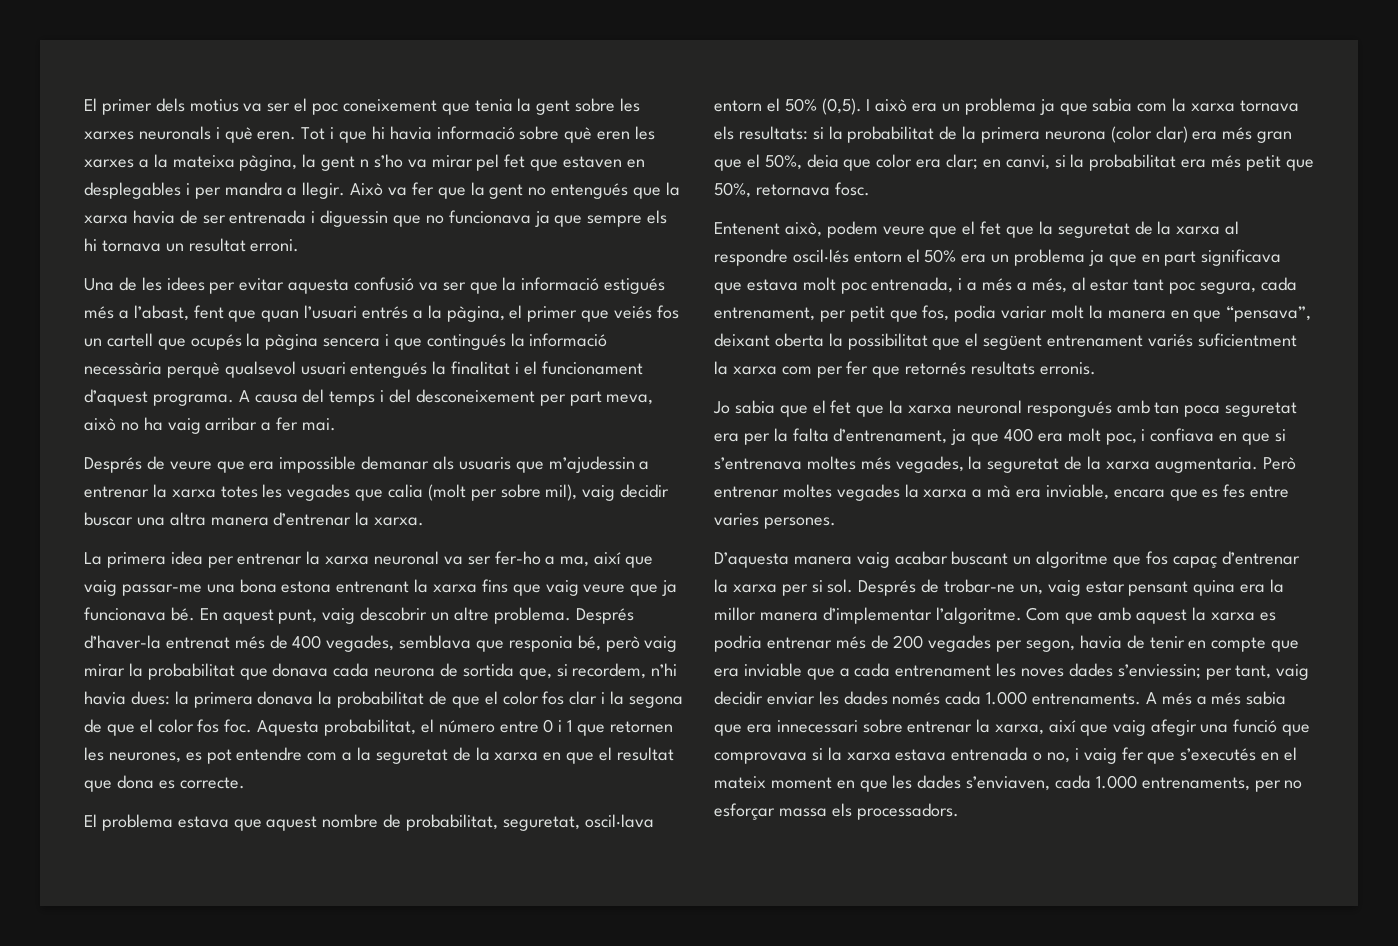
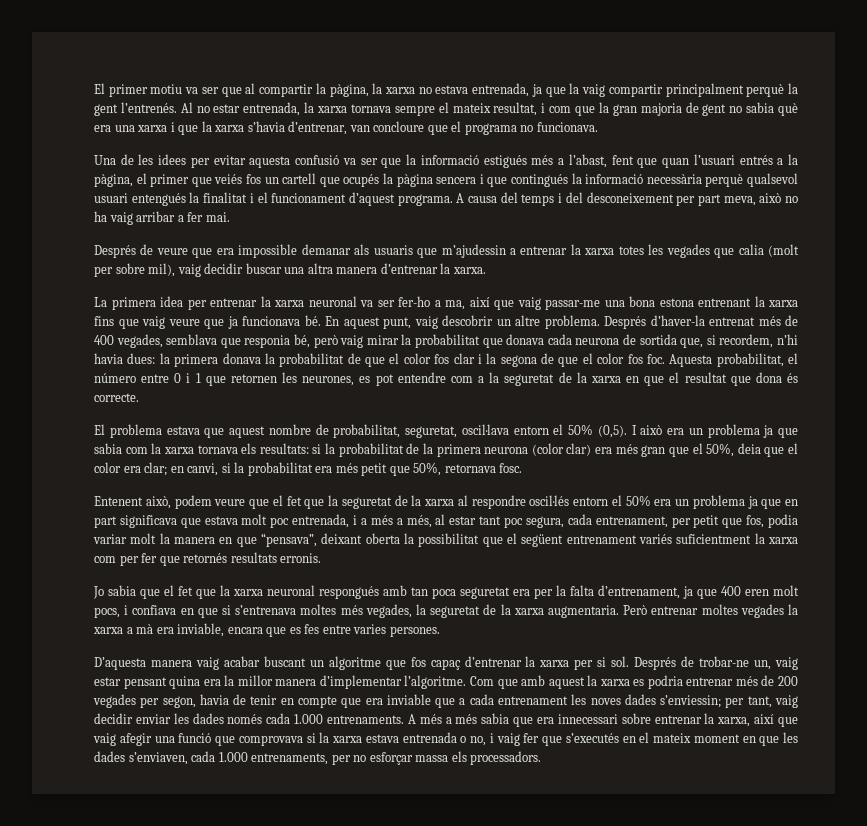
[155,98,641,115] [84,126,656,143] [84,154,645,171] [84,182,680,199] [84,210,668,227] [84,238,300,252] dels motius va ser el poc coneixement que tenia la gent sobre les xarxes neuronals i què eren. Tot i que hi havia informació sobre què eren les xarxes a la mateixa pàgina, la gent n s’ho va mirar pel fet que estaven en desplegables i per mandra a llegir. Això va fer que la gent no entengués que la xarxa havia de ser entrenada i diguessin que no funcionava ja que sempre els hi tornava un resultat erroni. -> [150,83,799,97] [94,102,798,116] [94,121,598,135] motiu va ser que al compartir la pàgina, la xarxa no estava entrenada, ja que la vaig compartir principalment perquè la gent l’entrenés. Al no estar entrenada, la xarxa tornava sempre el mateix resultat, i com que la gran majoria de gent no sabia què era una xarxa i que la xarxa s’havia d’entrenar, van concloure que el programa no funcionava.
[158,780,175,789] es -> [787,373,798,383] és
(872, 165) none -> [788,443,798,454] el
[1037,428,1137,445] era molt poc, -> [745,585,799,596] [94,607,120,618] eren molt pocs,

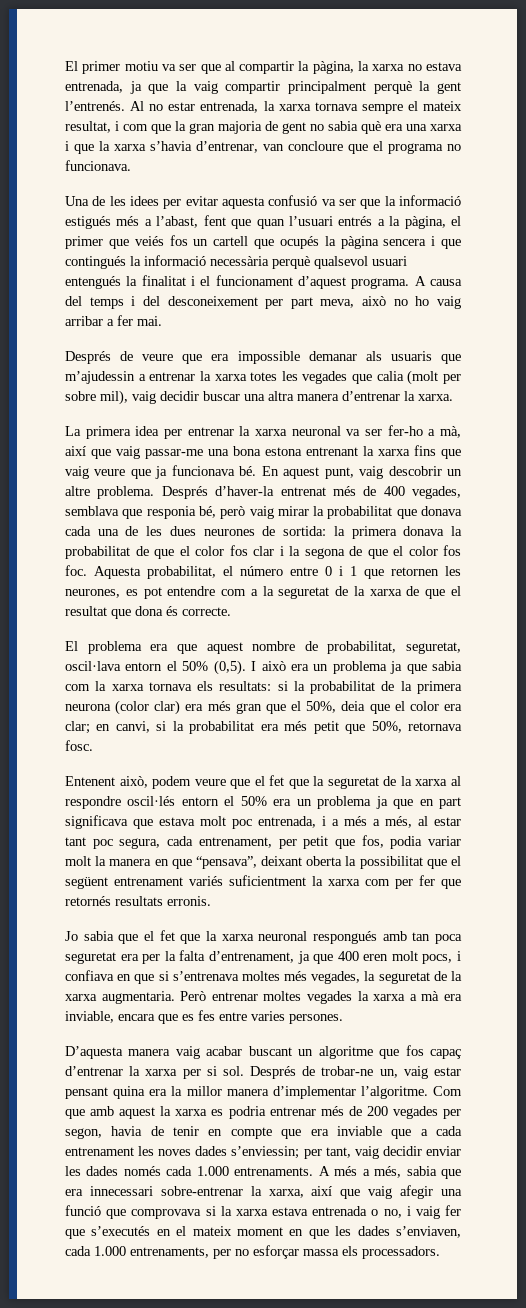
[94,211,107,222] ha -> [415,296,430,306] ho
[445,300,465,310] ma, -> [440,426,462,438] mà,
[575,334,799,348] [94,353,156,364] neurona de sortida que, si recordem, n’hi havia dues: -> [97,526,327,536] una de les dues neurones de sortida:
[626,376,640,383] en -> [406,586,420,596] de
[166,426,200,435] estava -> [150,644,169,651] era
[455,714,478,724] més -> [374,1166,402,1178] més,
[621,713,702,724] sobre entrenar -> [160,1186,243,1196] sobre-entrenar

